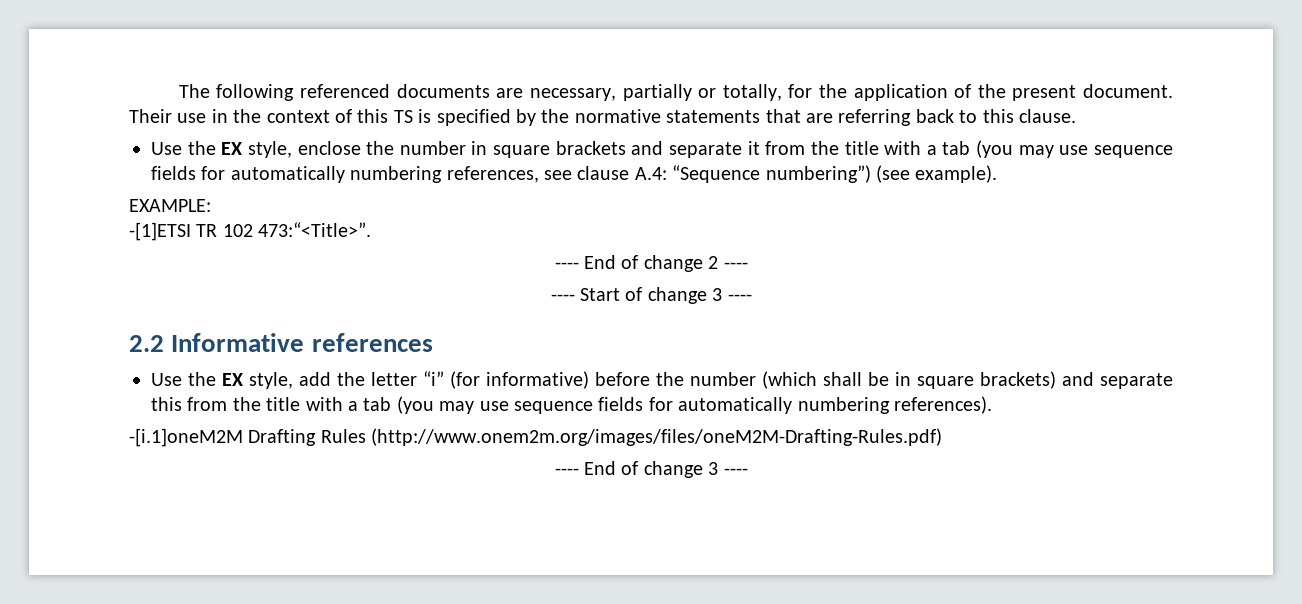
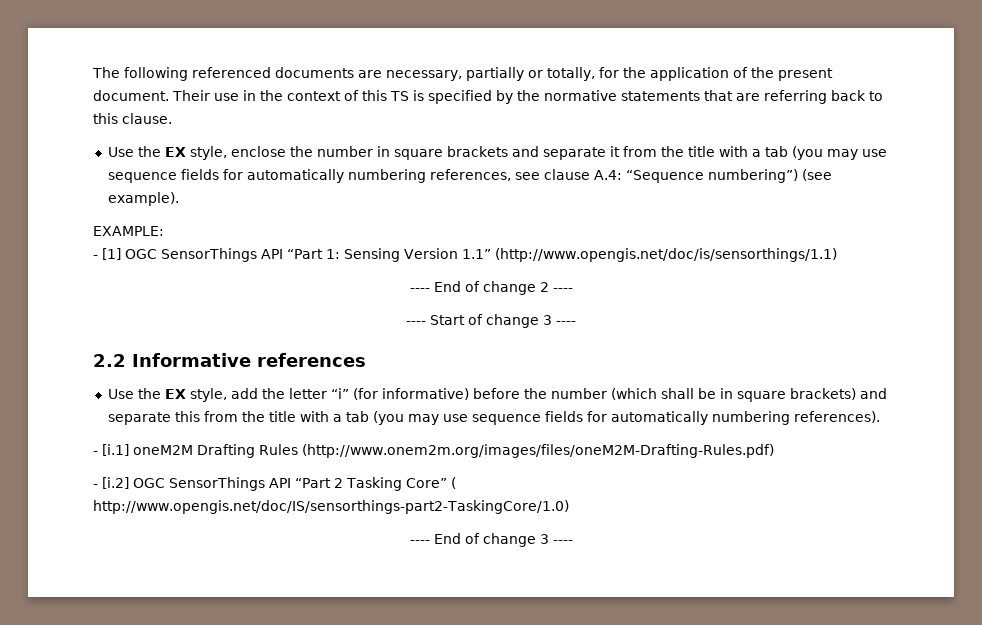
[129,222,372,241] -[1]ETSI TR 102 473:“<Title>”. -> [93,248,837,262] - [1] OGC SensorThings API “Part 1: Sensing Version 1.1” (http://www.opengis.net/doc/is/sensorthings/1.1)
[129,428,243,447] -[i.1]oneM2M -> [93,444,193,456] - [i.1] oneM2M
(943, 437) none -> [93,477,456,491] [93,500,569,514] // - [i.2] OGC SensorThings API “Part 2 Tasking Core” ( http://www.opengis.net/doc/IS/sensorthings-part2-TaskingCore/1.0)

